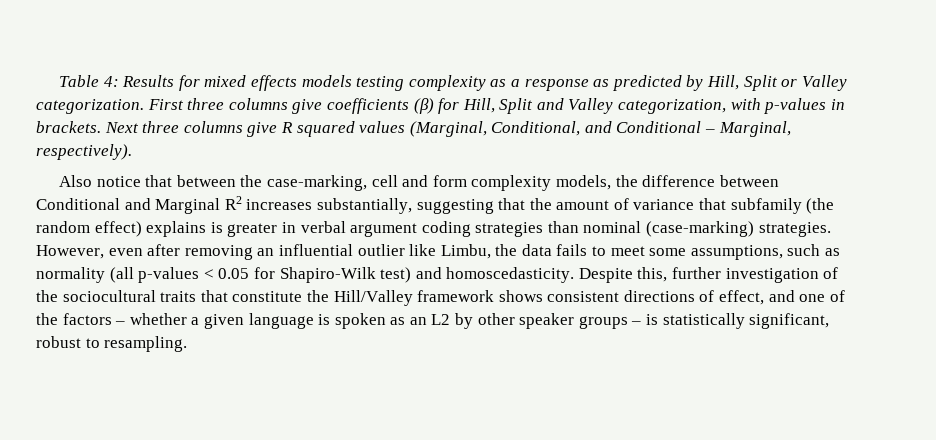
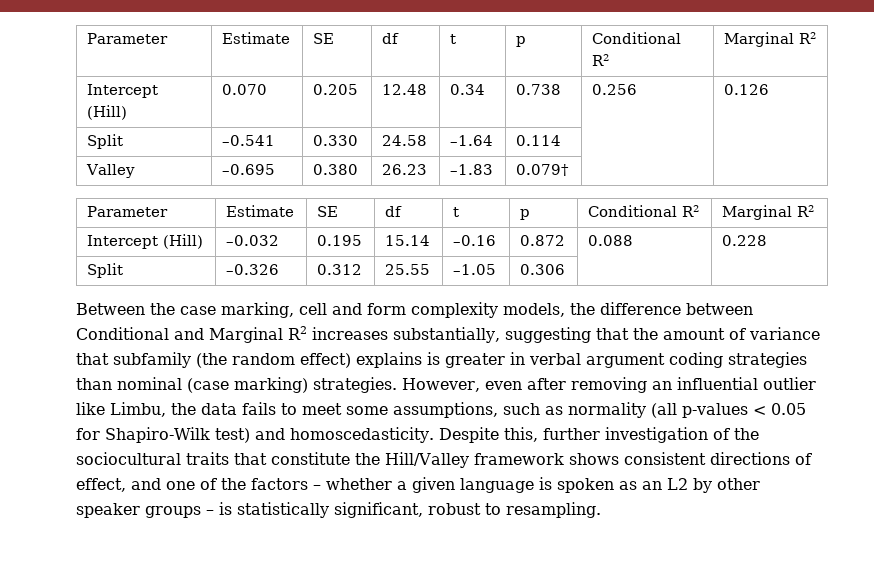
[59,75,847,91] [36,98,845,114] [36,121,791,137] [36,144,132,160] [59,175,368,191] Table 4: Results for mixed effects models testing complexity as a response as predicted by Hill, Split or Valley categorization. First three columns give coefficients (β) for Hill, Split and Valley categorization, with p-values in brackets. Next three columns give R squared values (Marginal, Conditional, and Conditional – Marginal, respectively). // Also notice that between the case-marking, -> [87,33,169,44] [222,32,291,44] [313,33,335,44] [382,33,400,44] [450,34,457,44] [516,36,527,47] [592,32,682,44] [592,54,610,66] [724,32,817,47] [87,84,159,98] [87,105,128,120] [222,84,268,95] [313,84,359,95] [382,84,428,95] [450,84,486,95] [516,84,562,95] [592,84,638,95] [724,84,770,95] [87,134,124,149] [222,135,276,146] [313,135,359,146] [382,135,428,146] [450,135,494,146] [516,135,562,146] [86,164,136,178] [222,164,276,175] [313,164,359,175] [382,164,428,175] [450,164,494,175] [516,164,570,176] [87,206,169,217] [226,205,295,217] [317,206,339,217] [385,206,403,217] [453,207,460,217] [520,209,531,220] [588,205,700,217] [722,205,815,220] [87,234,204,249] [226,235,280,246] [317,235,363,246] [385,235,431,246] [453,235,497,246] [520,235,566,246] [588,235,634,246] [722,235,768,246] [87,263,124,278] [226,264,280,275] [317,264,363,275] [385,264,431,275] [453,264,497,275] [520,264,566,275] [76,302,294,318] Parameter | Estimate | SE | df | t | p | Conditional R2 | Marginal R2 // Intercept (Hill) | 0.070 | 0.205 | 12.48 | 0.34 | 0.738 | 0.256 | 0.126 // Split | –0.541 | 0.330 | 24.58 | –1.64 | 0.114 | | // Valley | –0.695 | 0.380 | 26.23 | –1.83 | 0.079† | | // Parameter | Estimate | SE | df | t | p | Conditional R2 | Marginal R2 // Intercept (Hill) | –0.032 | 0.195 | 15.14 | –0.16 | 0.872 | 0.088 | 0.228 // Split | –0.326 | 0.312 | 25.55 | –1.05 | 0.306 | | // Between the case marking,
[646,221,755,237] (case-marking) -> [187,377,308,393] (case marking)

